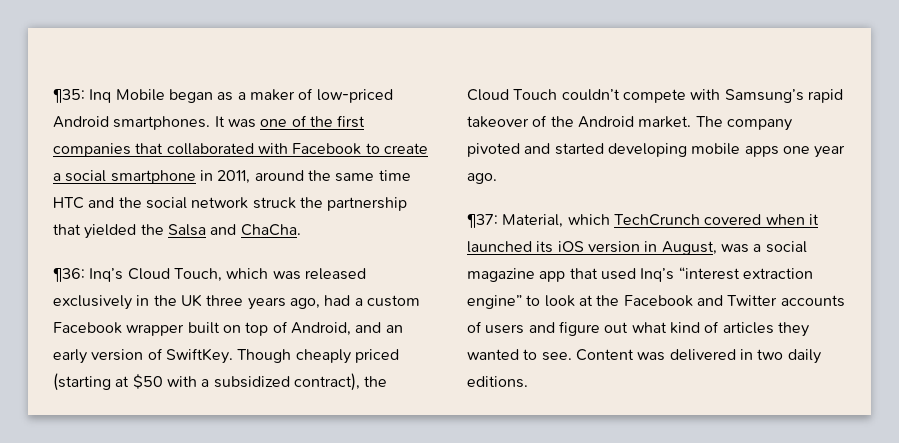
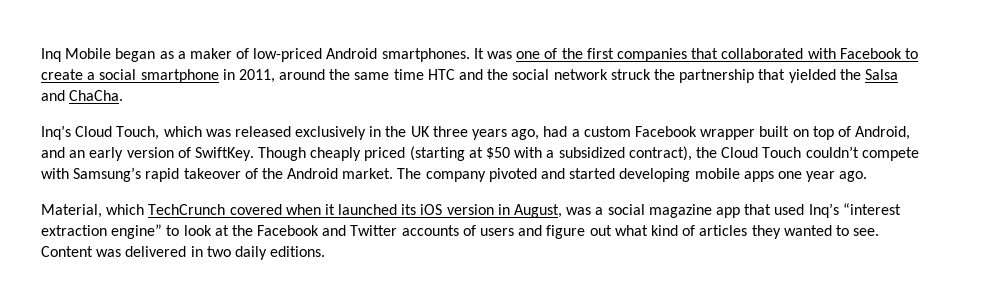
[53,89,85,103] ¶35: -> (41, 55) none
[53,268,85,282] ¶36: -> (124, 95) none
[467,214,498,228] ¶37: -> (868, 176) none

